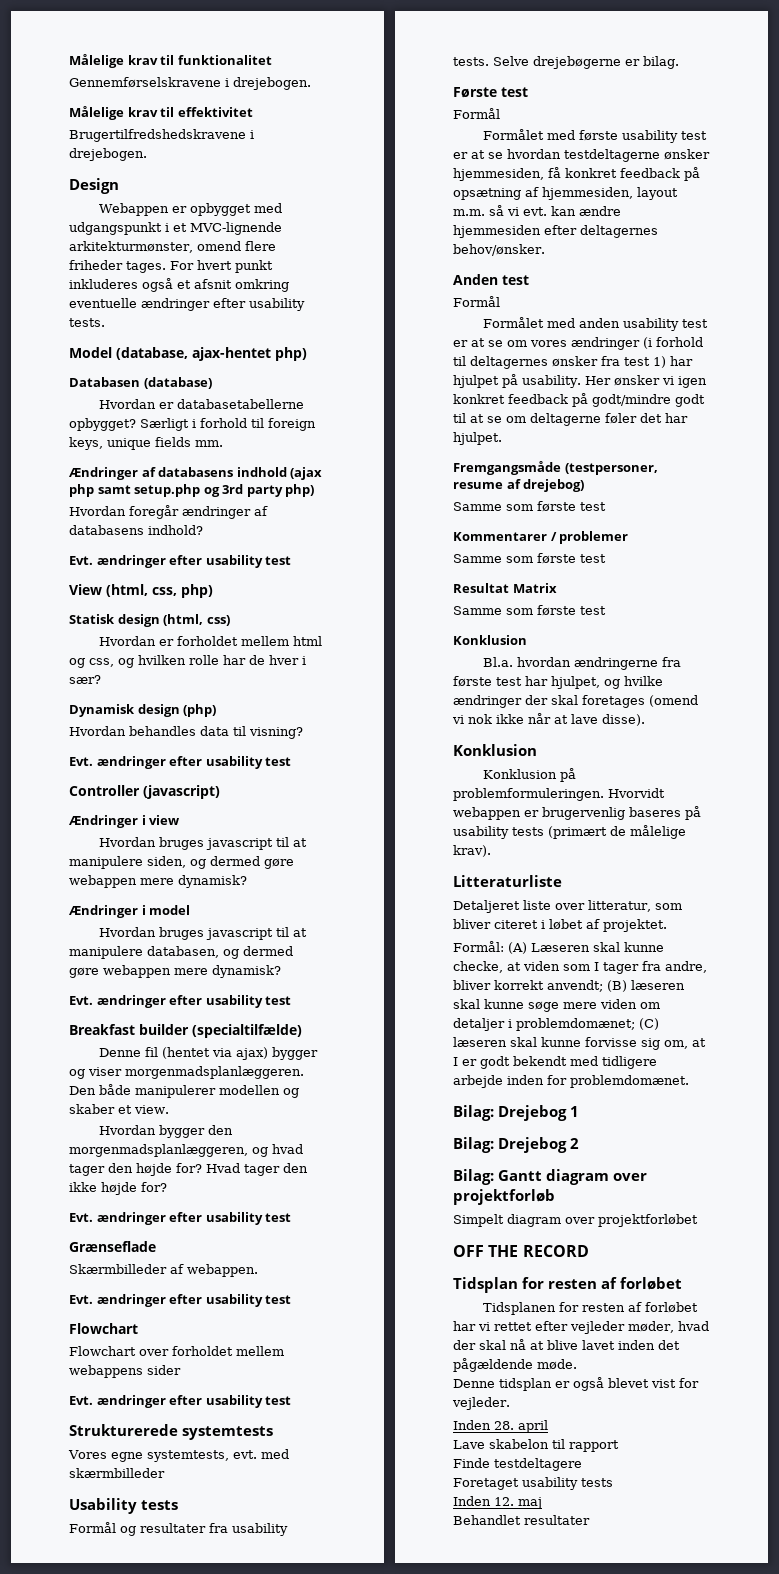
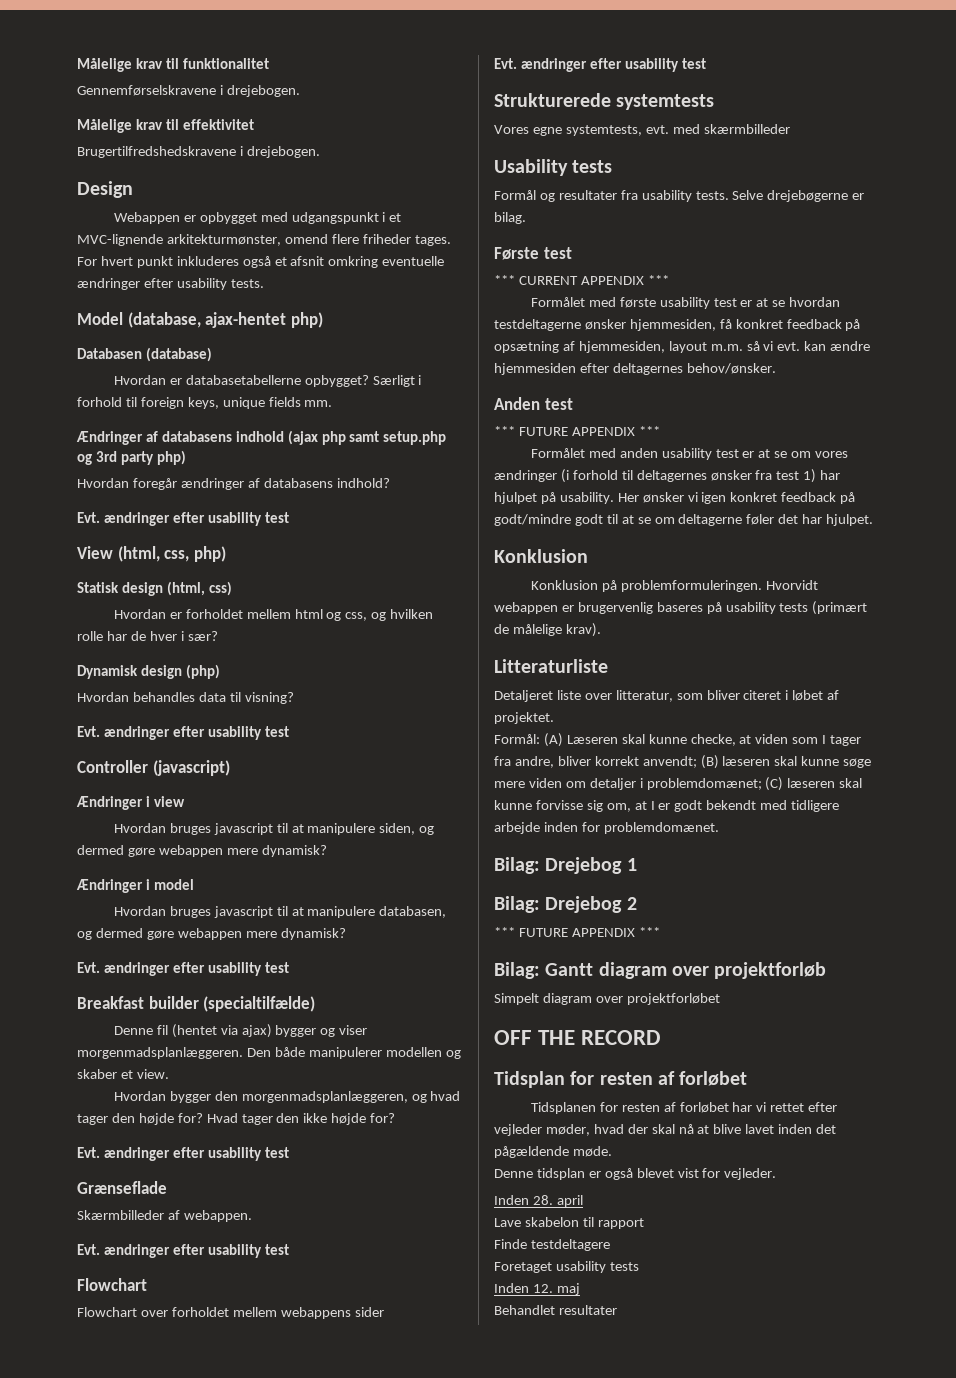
[453,108,500,119] Formål -> [494,275,669,285] *** CURRENT APPENDIX ***
[453,296,500,307] Formål -> [494,426,660,436] *** FUTURE APPENDIX ***
[453,461,658,475] [453,479,585,492] [453,501,606,512] [453,531,629,544] [453,553,606,564] [453,583,557,593] [453,605,606,616] [453,635,527,645] [483,657,682,670] [453,676,663,689] [453,695,698,708] [452,713,645,726] // Fremgangsmåde (testpersoner, resume af drejebog) // Samme som første test // Kommentarer / problemer // Samme som første test // Resultat Matrix // Samme som første test // Konklusion // Bl.a. hvordan ændringerne fra første test har hjulpet, og hvilke ændringer der skal foretages (omend vi nok ikke når at lave disse). -> (874, 520) none
(580, 1143) none -> [494,927,660,937] // *** FUTURE APPENDIX ***

